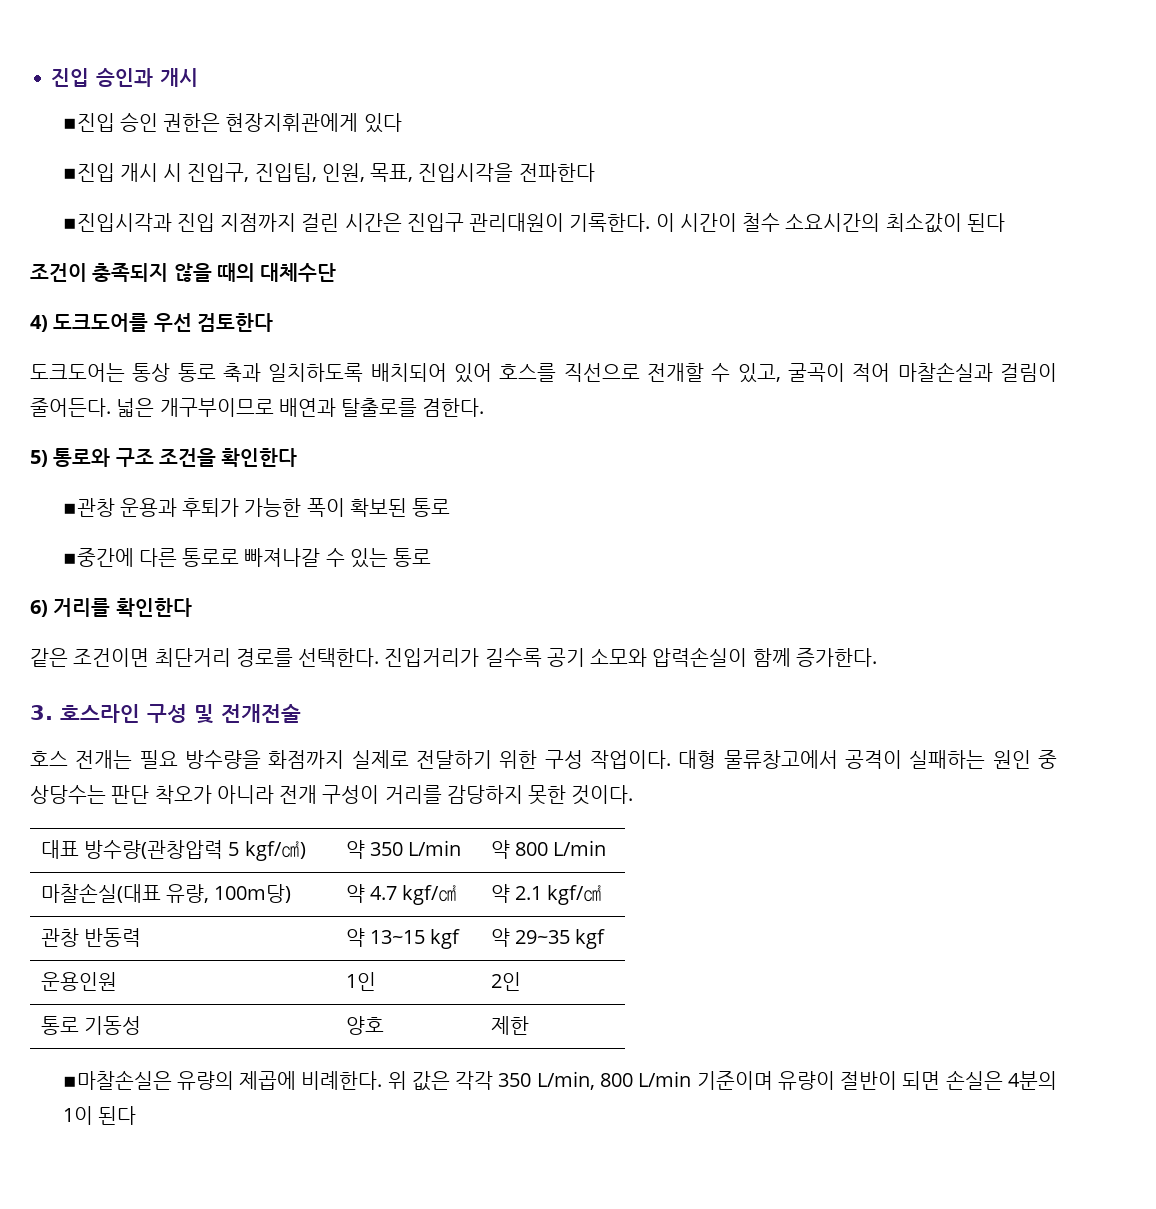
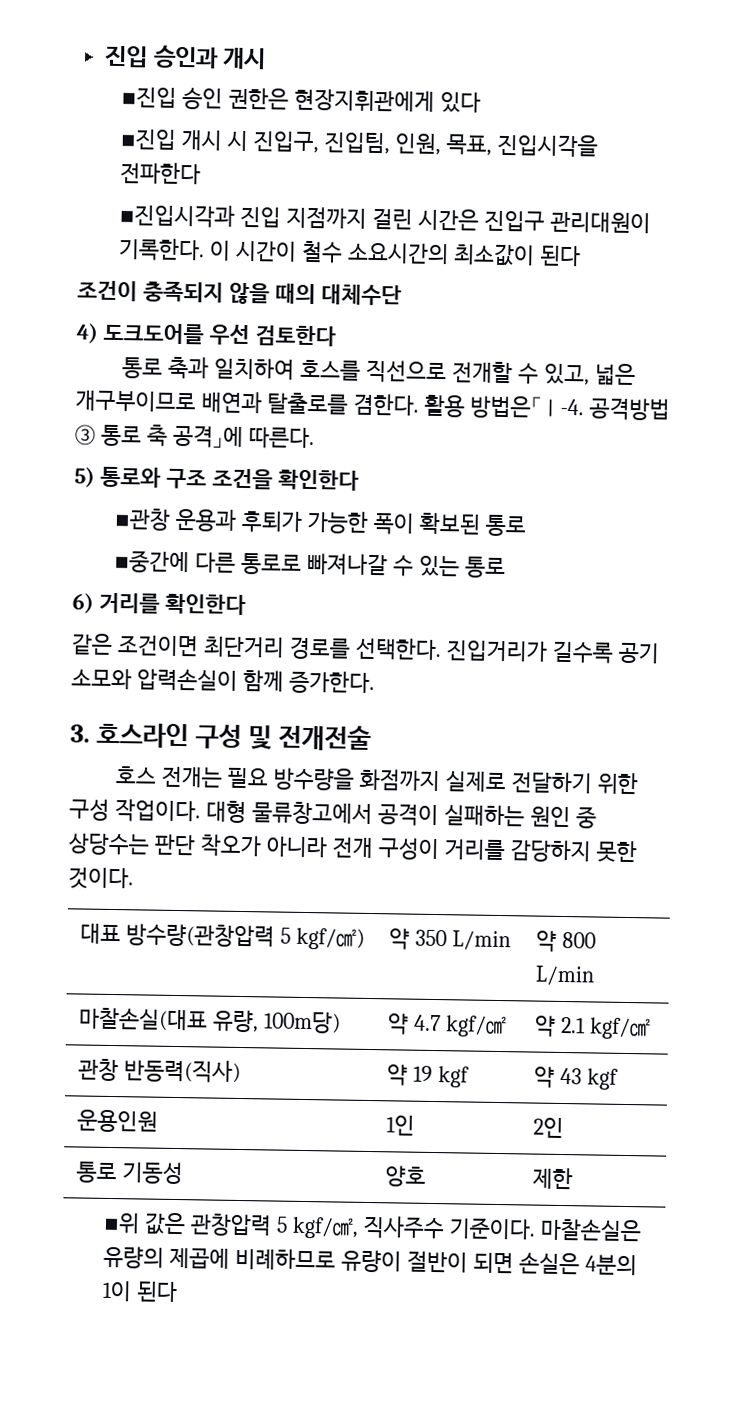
[30,363,492,383] 도크도어는 통상 통로 축과 일치하도록 배치되어 있어 -> [122,356,295,380] 통로 축과 일치하여
[788,362,1058,382] [30,398,111,417] 굴곡이 적어 마찰손실과 걸림이 줄어든다. -> (590, 374) none
(485, 407) none -> [423,394,670,421] [75,424,315,450] 활용 방법은「Ⅰ-4. 공격방법 ③ 통로 축 공격」에 따른다.
[84,928,142,947] [345,928,426,947] 반동력 | 약 13~15 -> [123,1059,241,1083] [386,1064,433,1086] 반동력(직사) | 약 19
[515,930,571,944] 29~35 -> [559,1067,582,1085] 43
[62,1070,773,1091] ▪마찰손실은 유량의 제곱에 비례한다. 위 값은 각각 350 L/min, 800 L/min 기준이며 -> [103,1212,642,1242] [103,1245,336,1271] ▪위 값은 관창압력 5 kgf/㎠, 직사주수 기준이다. 마찰손실은 유량의 제곱에 비례하므로

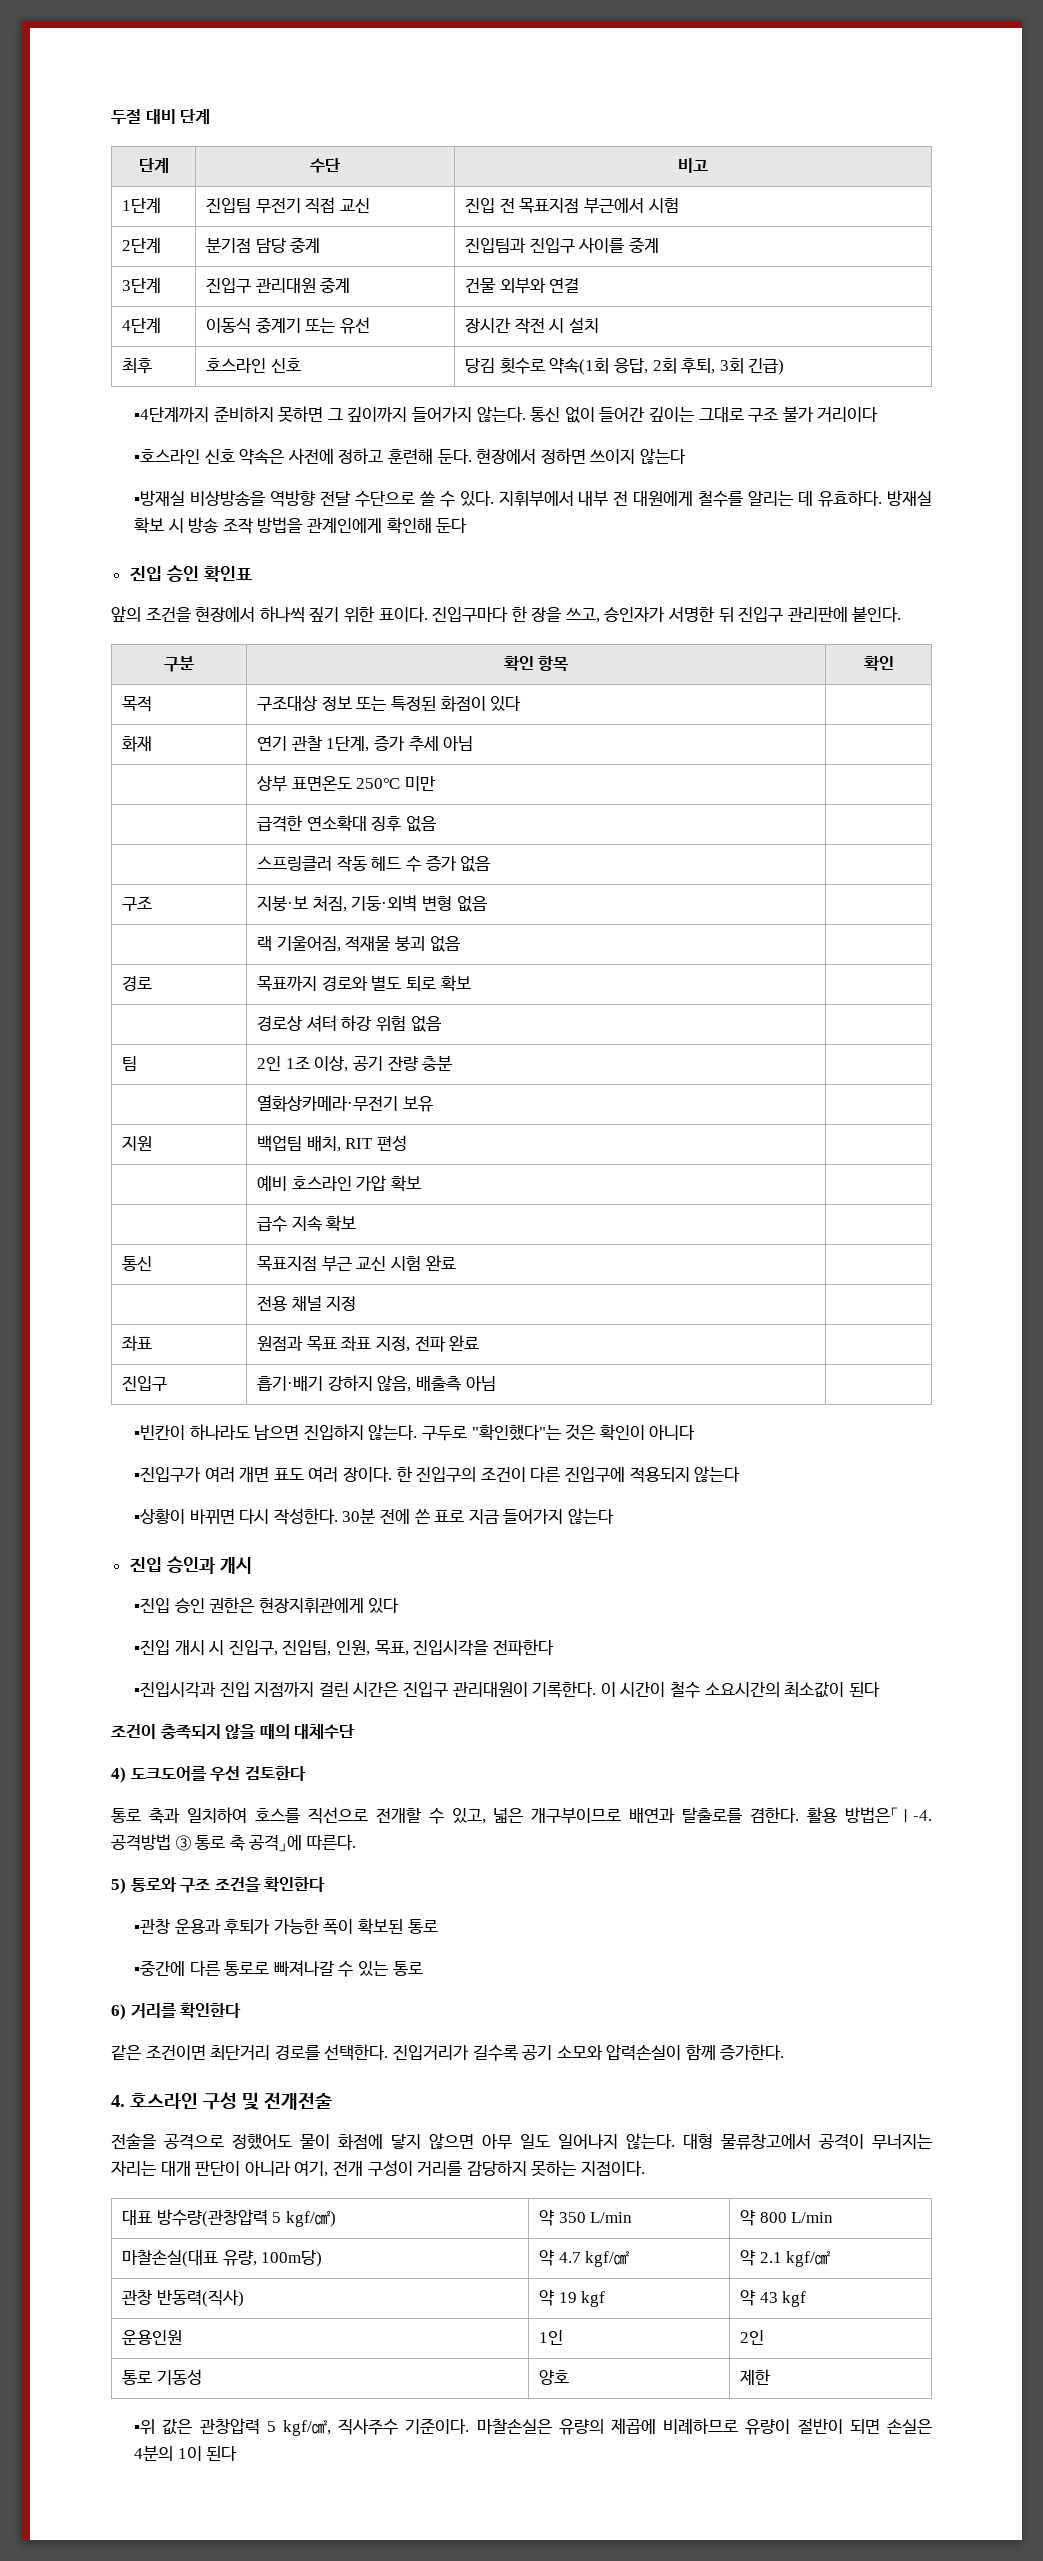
(104, 56) none -> [111,109,211,124] [138,158,169,173] [310,158,341,173] [678,158,708,173] [122,198,162,213] [206,197,370,214] [465,197,679,214] [122,238,162,253] [206,237,321,253] [465,237,659,253] [122,278,162,293] [206,277,351,293] [465,278,580,294] [122,318,162,333] [206,317,370,334] [465,318,599,334] [122,358,153,374] [206,358,301,373] [465,357,785,375] [134,406,879,423] [134,448,687,465] [134,490,932,507] [134,517,468,534] [129,565,252,582] [111,606,902,623] [164,656,195,672] [503,656,570,671] [863,656,894,671] [122,696,153,712] [257,696,522,712] [122,736,153,752] [257,735,474,752] [257,776,435,792] [257,815,436,832] [257,855,491,872] [122,896,153,911] [257,895,487,912] [257,936,460,952] [122,976,153,991] [257,975,471,992] [257,1015,441,1032] [122,1056,138,1071] [257,1056,453,1072] [257,1095,433,1112] [122,1136,153,1151] [257,1135,407,1152] [257,1175,421,1192] [257,1215,357,1232] [122,1256,153,1271] [257,1255,456,1272] [257,1296,357,1311] [122,1335,153,1351] [257,1335,480,1352] [122,1376,168,1391] [257,1375,496,1392] [134,1424,696,1441] [134,1466,741,1483] [134,1508,615,1525] 두절 대비 단계 // 단계 | 수단 | 비고 // 1단계 | 진입팀 무전기 직접 교신 | 진입 전 목표지점 부근에서 시험 // 2단계 | 분기점 담당 중계 | 진입팀과 진입구 사이를 중계 // 3단계 | 진입구 관리대원 중계 | 건물 외부와 연결 // 4단계 | 이동식 중계기 또는 유선 | 장시간 작전 시 설치 // 최후 | 호스라인 신호 | 당김 횟수로 약속(1회 응답, 2회 후퇴, 3회 긴급) // ▪4단계까지 준비하지 못하면 그 깊이까지 들어가지 않는다. 통신 없이 들어간 깊이는 그대로 구조 불가 거리이다 // ▪호스라인 신호 약속은 사전에 정하고 훈련해 둔다. 현장에서 정하면 쓰이지 않는다 // ▪방재실 비상방송을 역방향 전달 수단으로 쓸 수 있다. 지휘부에서 내부 전 대원에게 철수를 알리는 데 유효하다. 방재실 확보 시 방송 조작 방법을 관계인에게 확인해 둔다 // 진입 승인 확인표 // 앞의 조건을 현장에서 하나씩 짚기 위한 표이다. 진입구마다 한 장을 쓰고, 승인자가 서명한 뒤 진입구 관리판에 붙인다. // 구분 | 확인 항목 | 확인 // 목적 | 구조대상 정보 또는 특정된 화점이 있다 | // 화재 | 연기 관찰 1단계, 증가 추세 아님 | // | 상부 표면온도 250℃ 미만 | // | 급격한 연소확대 징후 없음 | // | 스프링클러 작동 헤드 수 증가 없음 | // 구조 | 지붕·보 처짐, 기둥·외벽 변형 없음 | // | 랙 기울어짐, 적재물 붕괴 없음 | // 경로 | 목표까지 경로와 별도 퇴로 확보 | // | 경로상 셔터 하강 위험 없음 | // 팀 | 2인 1조 이상, 공기 잔량 충분 | // | 열화상카메라·무전기 보유 | // 지원 | 백업팀 배치, RIT 편성 | // | 예비 호스라인 가압 확보 | // | 급수 지속 확보 | // 통신 | 목표지점 부근 교신 시험 완료 | // | 전용 채널 지정 | // 좌표 | 원점과 목표 좌표 지정, 전파 완료 | // 진입구 | 흡기·배기 강하지 않음, 배출측 아님 | // ▪빈칸이 하나라도 남으면 진입하지 않는다. 구두로 "확인했다"는 것은 확인이 아니다 // ▪진입구가 여러 개면 표도 여러 장이다. 한 진입구의 조건이 다른 진입구에 적용되지 않는다 // ▪상황이 바뀌면 다시 작성한다. 30분 전에 쓴 표로 지금 들어가지 않는다 //
[70,724,90,743] 3. -> [111,2095,125,2107] 4.
[115,765,639,795] [69,798,597,829] [68,833,328,858] 호스 전개는 필요 방수량을 화점까지 실제로 전달하기 위한 구성 작업이다. 대형 물류창고에서 공격이 실패하는 원인 중 상당수는 판단 착오가 아니라 -> [111,2133,932,2150] [111,2160,329,2177] 전술을 공격으로 정했어도 물이 화점에 닿지 않으면 아무 일도 일어나지 않는다. 대형 물류창고에서 공격이 무너지는 자리는 대개 판단이 아니라 여기,
[595,840,638,863] [68,867,134,890] 못한 것이다. -> [531,2160,645,2176] 못하는 지점이다.

